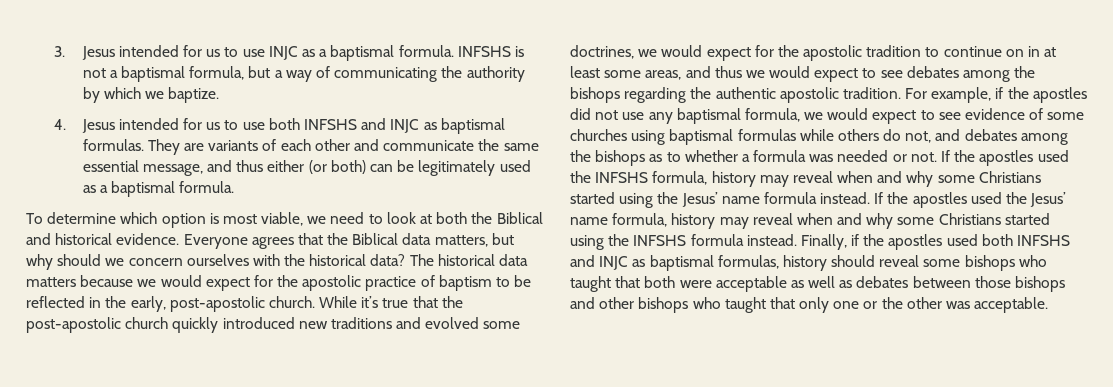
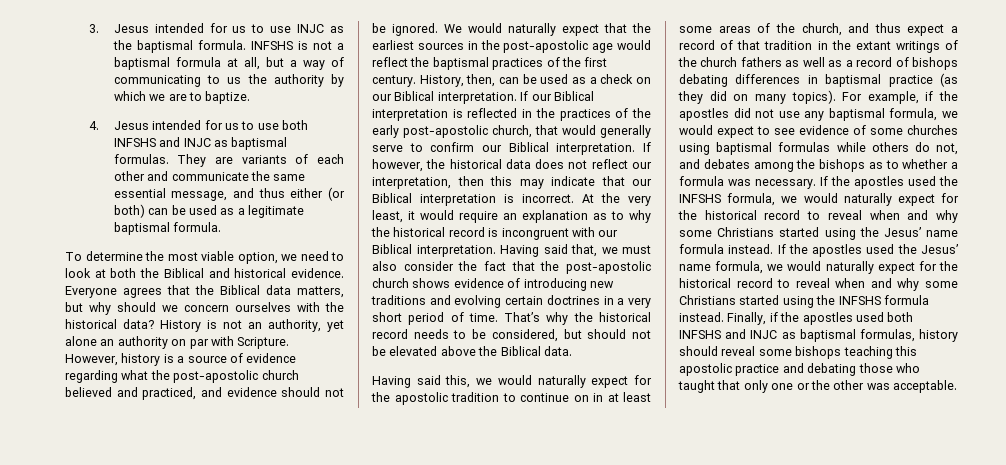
[319,49,328,57] a -> [112,40,132,50] the
[189,66,245,80] formula, -> [175,57,260,70] formula at all,
(438, 74) none -> [207,75,242,84] to us
(165, 95) none -> [168,92,202,101] are to
[418,160,531,176] [82,185,108,193] legitimately used as a -> [188,205,305,218] used as a legitimate
[120,212,304,228] which option is most viable, -> [145,251,278,264] the most viable option,
[409,254,529,266] [26,275,532,291] [26,296,463,312] [26,317,521,333] [570,45,703,59] The historical data matters because we would expect for the apostolic practice of baptism to be reflected in the early, post-apostolic church. While it’s true that the post-apostolic church quickly introduced new traditions and evolved some doctrines, we would -> [160,319,344,332] [65,336,290,349] [65,353,297,366] [65,370,299,383] [65,387,344,400] [372,23,651,36] [372,40,651,53] [372,57,608,70] [372,74,651,87] [372,91,594,104] [372,108,651,121] [372,125,651,138] [372,142,651,155] [372,159,652,172] [372,176,652,189] [372,193,651,206] [372,210,651,223] [371,227,619,240] [372,244,651,257] [372,261,651,274] [372,278,614,291] [371,295,651,308] [372,312,651,325] [372,329,651,342] [372,346,572,356] [372,375,586,388] History is not an authority, yet alone an authority on par with Scripture. However, history is a source of evidence regarding what the post-apostolic church believed and practiced, and evidence should not be ignored. We would naturally expect that the earliest sources in the post-apostolic age would reflect the baptismal practices of the first century. History, then, can be used as a check on our Biblical interpretation. If our Biblical interpretation is reflected in the practices of the early post-apostolic church, that would generally serve to confirm our Biblical interpretation. If however, the historical data does not reflect our interpretation, then this may indicate that our Biblical interpretation is incorrect. At the very least, it would require an explanation as to why the historical record is incongruent with our Biblical interpretation. Having said that, we must also consider the fact that the post-apostolic church shows evidence of introducing new traditions and evolving certain doctrines in a very short period of time. That’s why the historical record needs to be considered, but should not be elevated above the Biblical data. // Having said this, we would naturally
[645,66,1036,82] [570,87,901,103] areas, and thus we would expect to see debates among the bishops regarding the authentic apostolic tradition. -> [718,23,958,36] [679,40,958,53] [678,57,958,70] [679,73,958,87] [678,90,836,104] areas of the church, and thus expect a record of that tradition in the extant writings of the church fathers as well as a record of bishops debating differences in baptismal practice (as they did on many topics).
[837,150,937,162] needed or not. -> [755,179,816,189] necessary.
[711,171,789,187] history may -> [781,193,959,206] [678,210,821,220] we would naturally expect for the historical record to
[671,213,749,229] history may -> [767,261,958,274] [679,278,791,288] we would naturally expect for the historical record to
[1018,255,1047,267] [570,276,1066,292] [570,297,689,313] who taught that both were acceptable as well as debates between those bishops and other bishops -> [843,346,917,359] [679,363,893,376] teaching this apostolic practice and debating those

